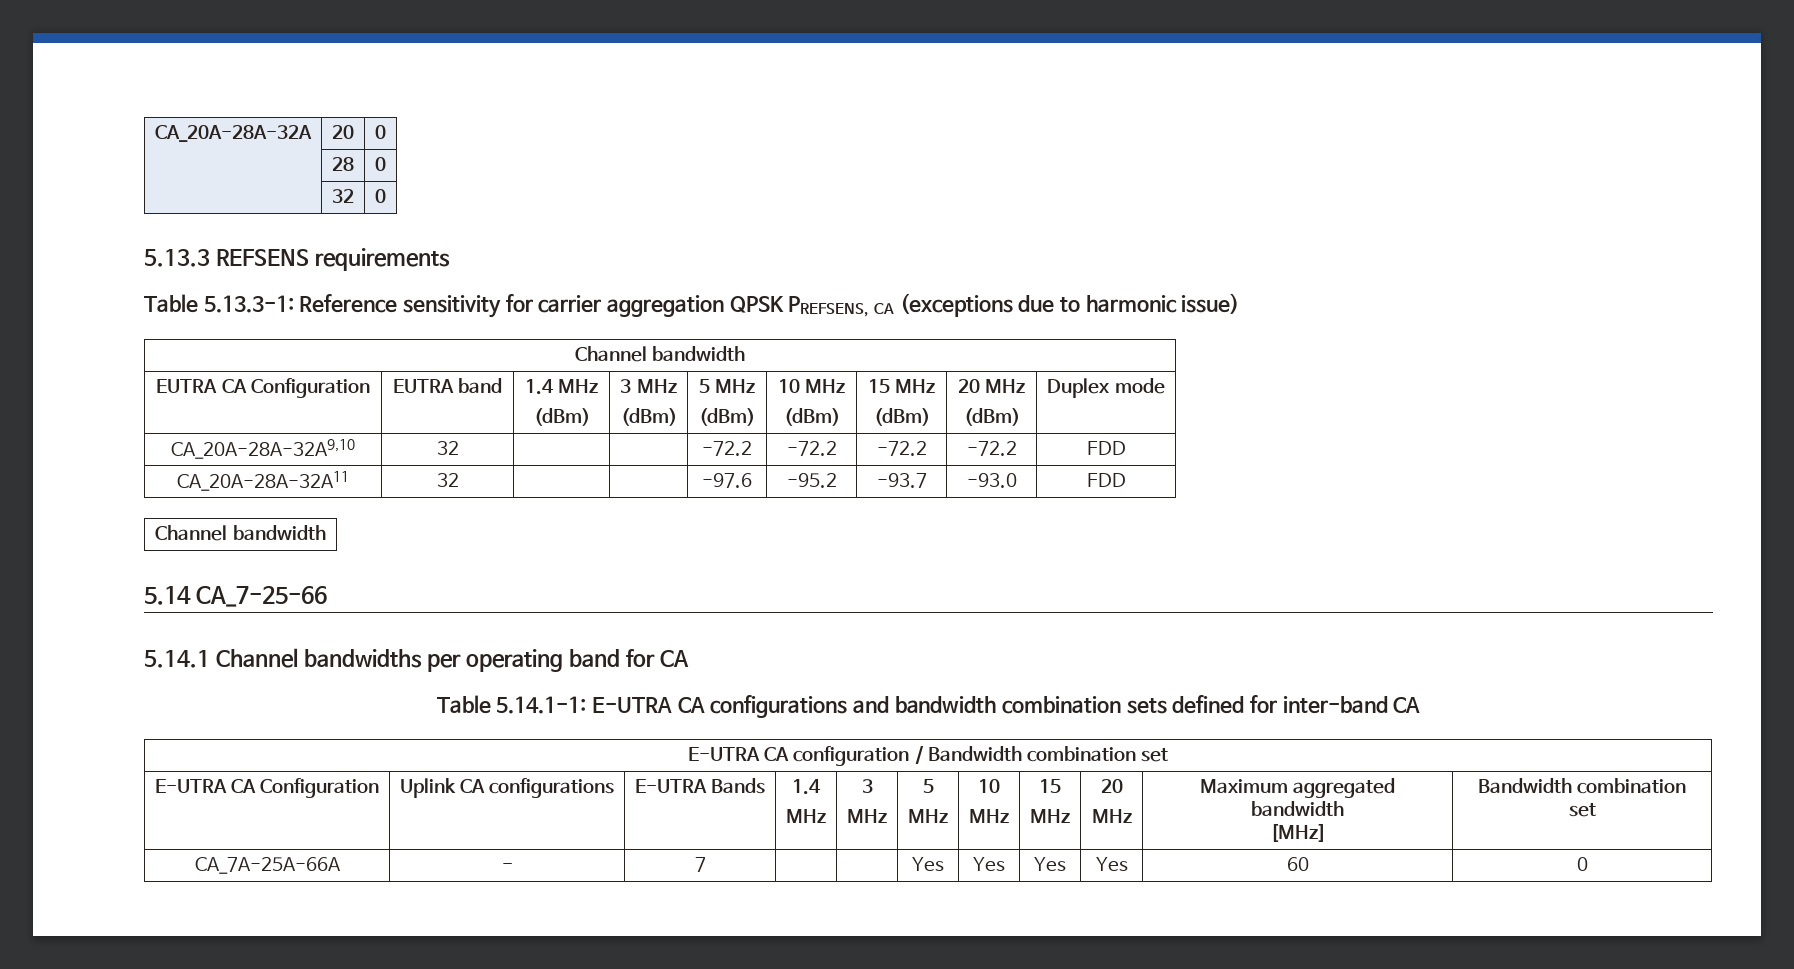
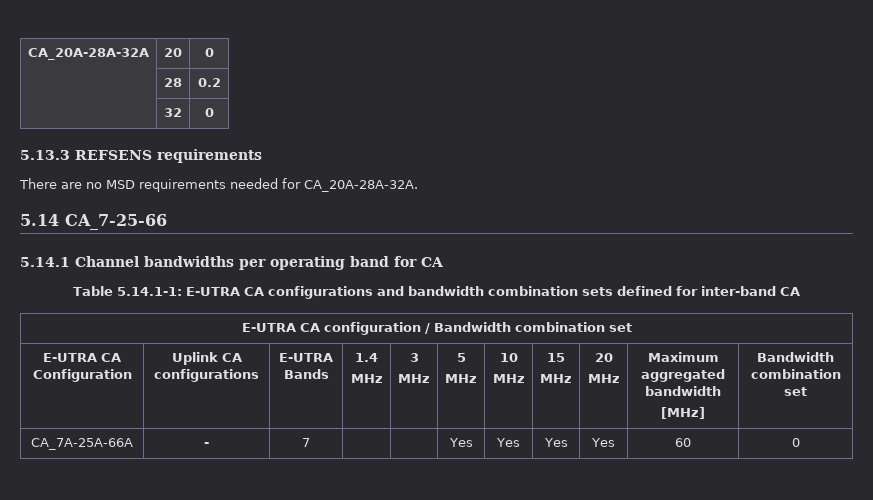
[375,157,386,171] 0 -> [197,78,221,87] 0.2
[144,293,1240,318] [574,346,746,362] [156,378,370,398] [392,378,503,393] [524,379,599,395] [533,408,590,426] [620,379,677,393] [620,408,677,426] [698,379,756,393] [699,408,755,426] [777,379,846,393] [783,408,840,426] [867,379,936,393] [873,408,930,426] [957,379,1026,393] [963,408,1020,426] [1047,378,1165,398] [171,439,355,459] [436,441,459,455] [702,441,752,456] [786,441,837,456] [876,441,927,456] [966,441,1017,456] [1086,441,1126,455] [177,471,349,491] [436,473,459,487] [702,473,752,488] [786,473,837,488] [876,473,927,488] [966,473,1017,488] [1086,473,1126,487] [155,525,326,541] Table 5.13.3-1: Reference sensitivity for carrier aggregation QPSK PREFSENS, CA (exceptions due to harmonic issue) // Channel bandwidth // EUTRA CA Configuration | EUTRA band | 1.4 MHz // (dBm) | 3 MHz // (dBm) | 5 MHz // (dBm) | 10 MHz // (dBm) | 15 MHz // (dBm) | 20 MHz // (dBm) | Duplex mode // CA_20A-28A-32A9,10 | 32 | | | -72.2 | -72.2 | -72.2 | -72.2 | FDD // CA_20A-28A-32A11 | 32 | | | -97.6 | -95.2 | -93.7 | -93.0 | FDD // Channel bandwidth -> [19,178,418,192] There are no MSD requirements needed for CA_20A-28A-32A.

